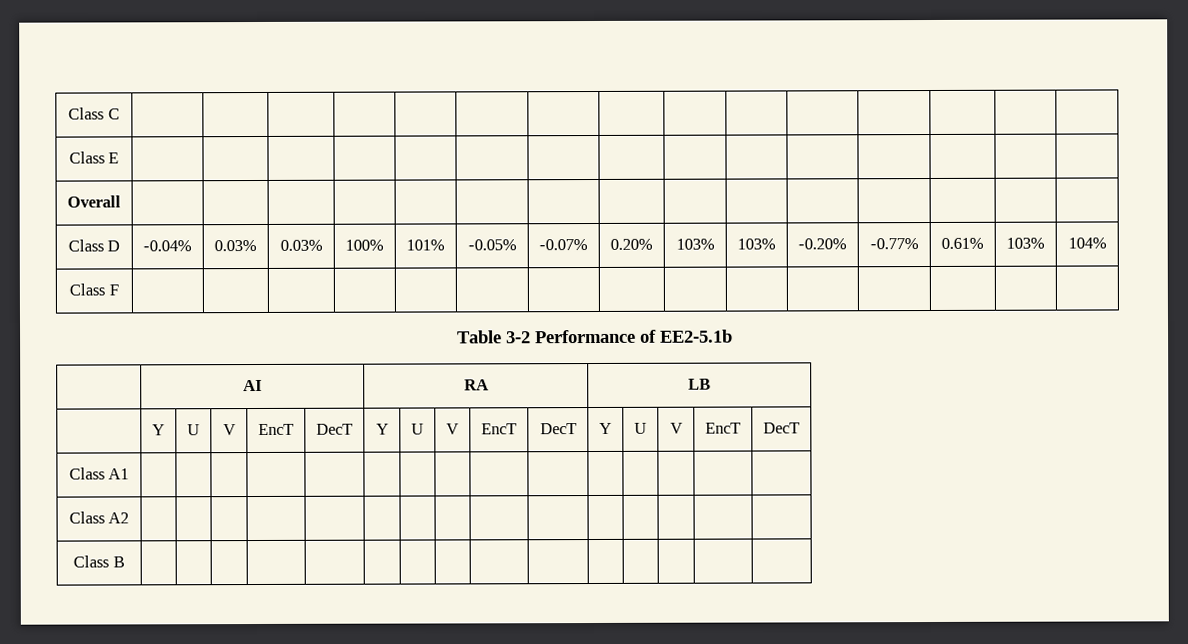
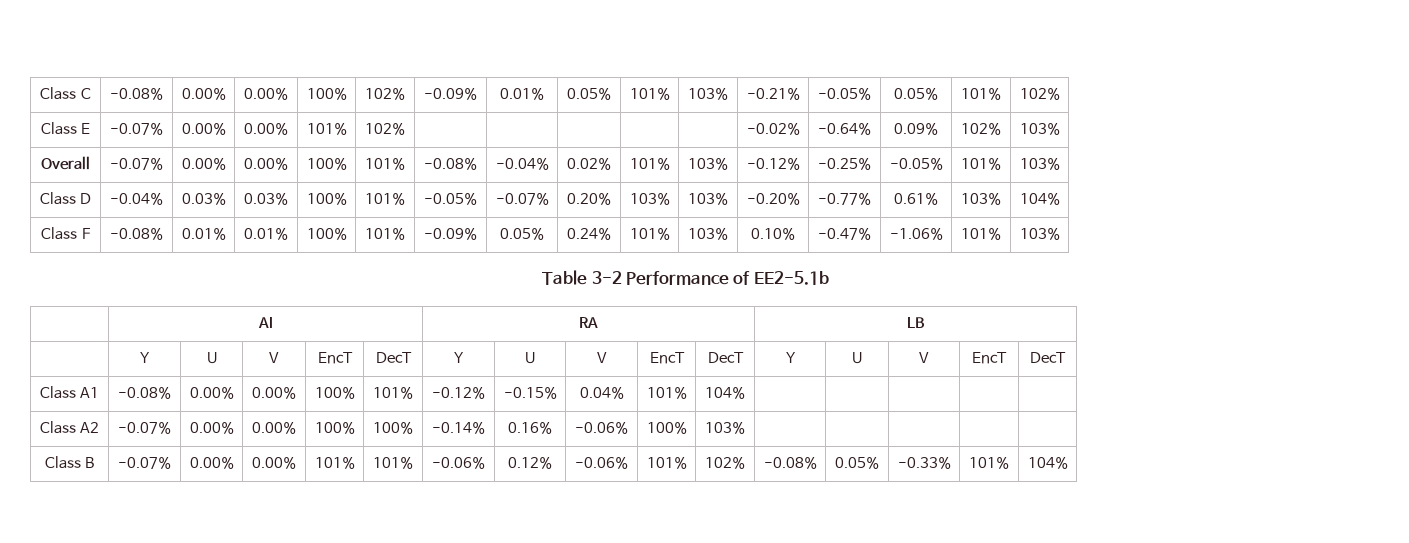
[68,151,120,164] [67,195,121,208] | | | | | | | | | | | | | | // Class E | | | | | | | | | | | | | | | // Overall | | | | | | | | | | | | | | | -> [110,87,163,100] [181,87,226,100] [244,87,288,100] [306,87,347,100] [365,87,405,100] [424,87,477,100] [500,87,544,100] [567,87,611,100] [629,87,670,100] [688,87,728,100] [746,87,800,100] [818,87,871,100] [894,87,938,100] [961,87,1001,100] [1019,87,1060,100] [40,122,91,135] [110,122,163,135] [181,122,226,135] [244,122,288,135] [306,122,347,135] [365,122,405,135] [746,122,800,135] [818,122,871,135] [894,122,938,135] [961,122,1001,135] [1019,122,1060,135] [41,156,90,170] [110,157,163,170] [181,157,226,170] [244,157,288,170] [306,157,347,170] [365,157,405,170] [424,157,477,170] [495,157,549,170] [567,157,611,170] [629,157,670,170] [688,157,728,170] [746,157,800,170] [818,157,871,170] [889,157,943,170] [961,157,1001,170] [1019,157,1060,170] -0.08% | 0.00% | 0.00% | 100% | 102% | -0.09% | 0.01% | 0.05% | 101% | 103% | -0.21% | -0.05% | 0.05% | 101% | 102% // Class E | -0.07% | 0.00% | 0.00% | 101% | 102% | | | | | | -0.02% | -0.64% | 0.09% | 102% | 103% // Overall | -0.07% | 0.00% | 0.00% | 100% | 101% | -0.08% | -0.04% | 0.02% | 101% | 103% | -0.12% | -0.25% | -0.05% | 101% | 103%
(119, 290) | | | | | | | | | | | | | | -> [110,227,163,240] [181,227,226,240] [244,227,288,240] [306,227,347,240] [365,227,405,240] [424,227,477,240] [500,227,544,240] [567,227,611,240] [629,227,670,240] [688,227,728,240] [751,227,795,240] [818,227,871,240] [889,227,943,240] [961,227,1001,240] [1019,227,1060,240] -0.08% | 0.01% | 0.01% | 100% | 101% | -0.09% | 0.05% | 0.24% | 101% | 103% | 0.10% | -0.47% | -1.06% | 101% | 103%
[68,511,130,524] [73,555,125,568] | | | | | | | | | | | | | | // Class A2 | | | | | | | | | | | | | | | // Class B | | | | | | | | | | | | | | | -> [118,386,171,399] [189,386,234,399] [252,386,296,399] [314,386,355,399] [373,386,413,399] [432,386,485,399] [503,386,557,399] [579,386,624,399] [646,386,687,399] [705,386,745,399] [39,421,100,434] [118,421,171,434] [189,421,234,434] [252,421,296,434] [314,421,355,434] [373,421,413,434] [432,421,485,434] [508,421,552,434] [575,421,628,434] [646,421,687,434] [705,421,745,434] [44,456,95,469] [118,456,171,469] [189,456,234,469] [252,456,296,469] [314,456,355,469] [373,456,413,469] [432,456,485,469] [508,456,552,469] [575,456,628,469] [646,456,687,469] [705,456,745,469] [763,456,817,469] [835,456,879,469] [897,456,951,469] [969,456,1009,469] [1027,456,1068,469] -0.08% | 0.00% | 0.00% | 100% | 101% | -0.12% | -0.15% | 0.04% | 101% | 104% | | | | | // Class A2 | -0.07% | 0.00% | 0.00% | 100% | 100% | -0.14% | 0.16% | -0.06% | 100% | 103% | | | | | // Class B | -0.07% | 0.00% | 0.00% | 101% | 101% | -0.06% | 0.12% | -0.06% | 101% | 102% | -0.08% | 0.05% | -0.33% | 101% | 104%

